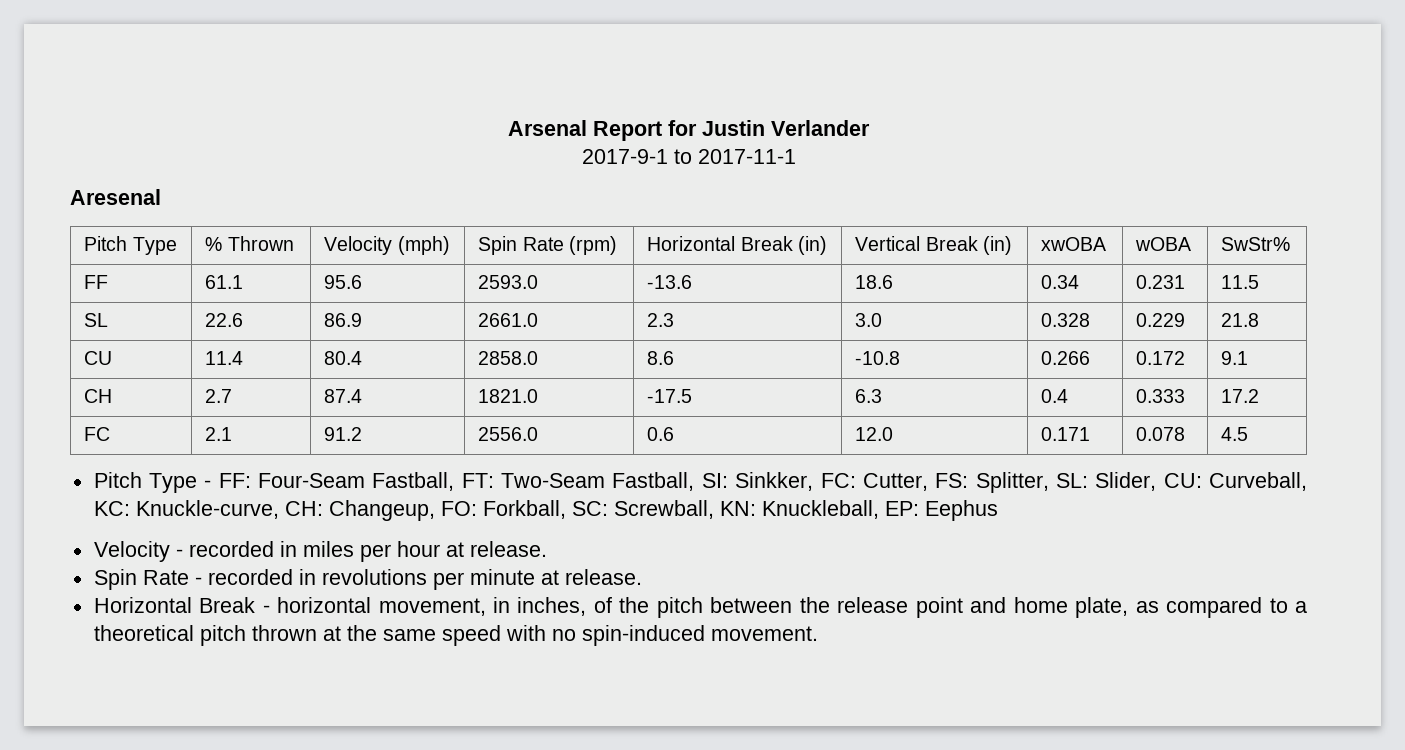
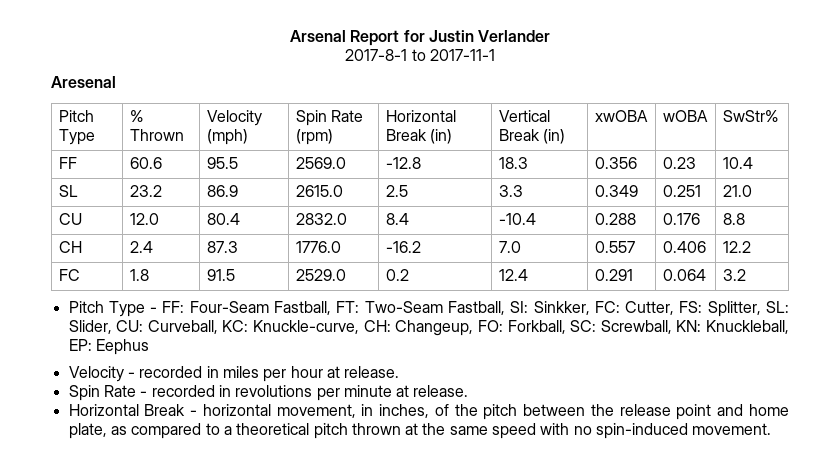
[581,149,668,164] 2017-9-1 -> [345,49,408,61] 2017-8-1
[205,275,244,289] [324,275,363,289] [478,275,539,289] [647,275,693,289] [855,275,894,289] [1041,275,1080,289] [1136,275,1186,289] [1221,275,1260,289] 61.1 | 95.6 | 2593.0 | -13.6 | 18.6 | 0.34 | 0.231 | 11.5 -> [129,157,162,169] [206,157,238,169] [295,157,346,169] [385,157,421,169] [498,157,528,169] [594,157,637,169] [662,157,696,169] [722,157,753,169] 60.6 | 95.5 | 2569.0 | -12.8 | 18.3 | 0.356 | 0.23 | 10.4
[205,313,244,327] 22.6 -> [129,185,162,197] 23.2
[478,313,539,327] [647,313,675,327] [855,313,883,327] [1041,313,1091,327] [1136,313,1186,327] [1221,313,1260,327] 2661.0 | 2.3 | 3.0 | 0.328 | 0.229 | 21.8 -> [295,185,343,197] [385,185,408,197] [498,185,523,197] [594,185,638,197] [662,185,701,197] [722,185,752,197] 2615.0 | 2.5 | 3.3 | 0.349 | 0.251 | 21.0
[205,351,244,365] 11.4 -> [129,213,159,225] 12.0
[478,351,539,365] [647,351,675,365] [855,351,901,365] [1041,351,1091,365] [1136,351,1186,365] [1221,351,1249,365] [84,389,113,403] [205,389,233,403] [324,389,363,403] [478,389,539,403] [647,389,693,403] [855,389,883,403] [1041,389,1069,403] [1136,389,1186,403] [1221,389,1260,403] [84,427,111,441] [205,427,233,441] [324,427,363,441] [478,427,539,441] [647,427,675,441] [855,427,894,441] [1041,427,1091,441] [1136,427,1186,441] [1221,427,1249,441] 2858.0 | 8.6 | -10.8 | 0.266 | 0.172 | 9.1 // CH | 2.7 | 87.4 | 1821.0 | -17.5 | 6.3 | 0.4 | 0.333 | 17.2 // FC | 2.1 | 91.2 | 2556.0 | 0.6 | 12.0 | 0.171 | 0.078 | 4.5 -> [295,213,347,225] [385,213,409,225] [498,213,536,225] [594,213,636,225] [662,213,700,225] [722,213,745,225] [58,241,82,253] [129,241,153,253] [206,241,238,253] [295,241,341,253] [385,241,421,253] [498,241,521,253] [594,241,635,253] [662,241,706,253] [722,241,751,253] [58,269,80,281] [129,269,149,281] [206,269,235,281] [295,269,346,281] [385,269,409,281] [498,269,528,281] [594,269,633,281] [662,269,706,281] [722,269,746,281] 2832.0 | 8.4 | -10.4 | 0.288 | 0.176 | 8.8 // CH | 2.4 | 87.3 | 1776.0 | -16.2 | 7.0 | 0.557 | 0.406 | 12.2 // FC | 1.8 | 91.5 | 2529.0 | 0.2 | 12.4 | 0.291 | 0.064 | 3.2

